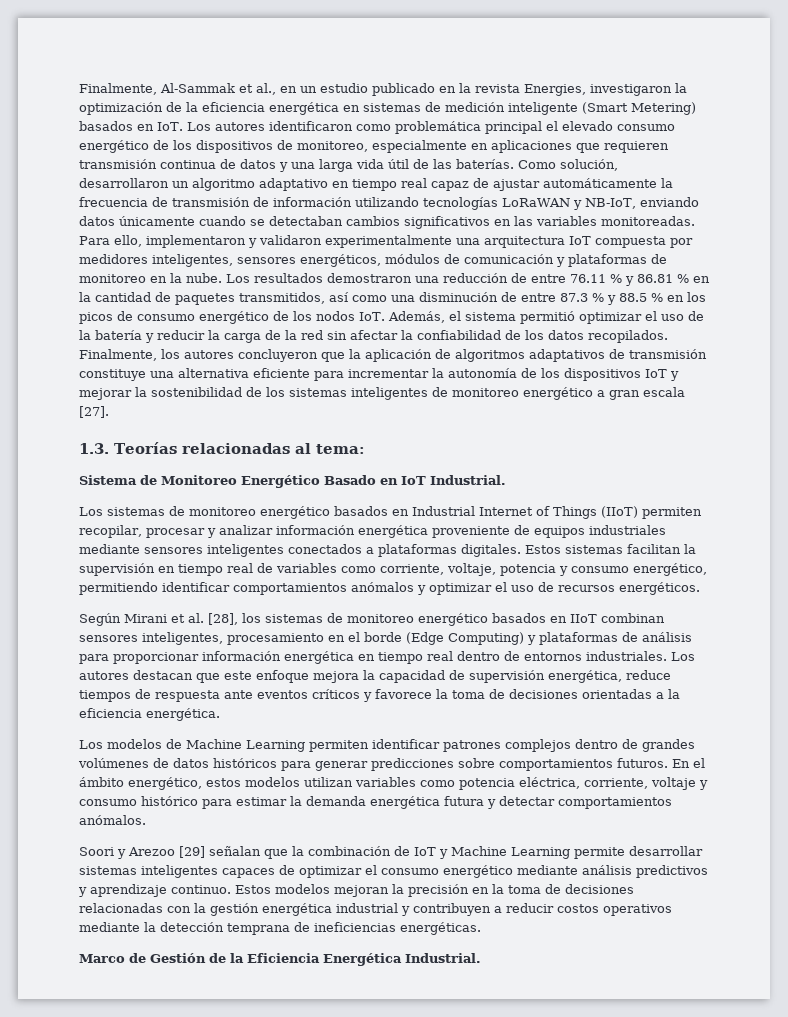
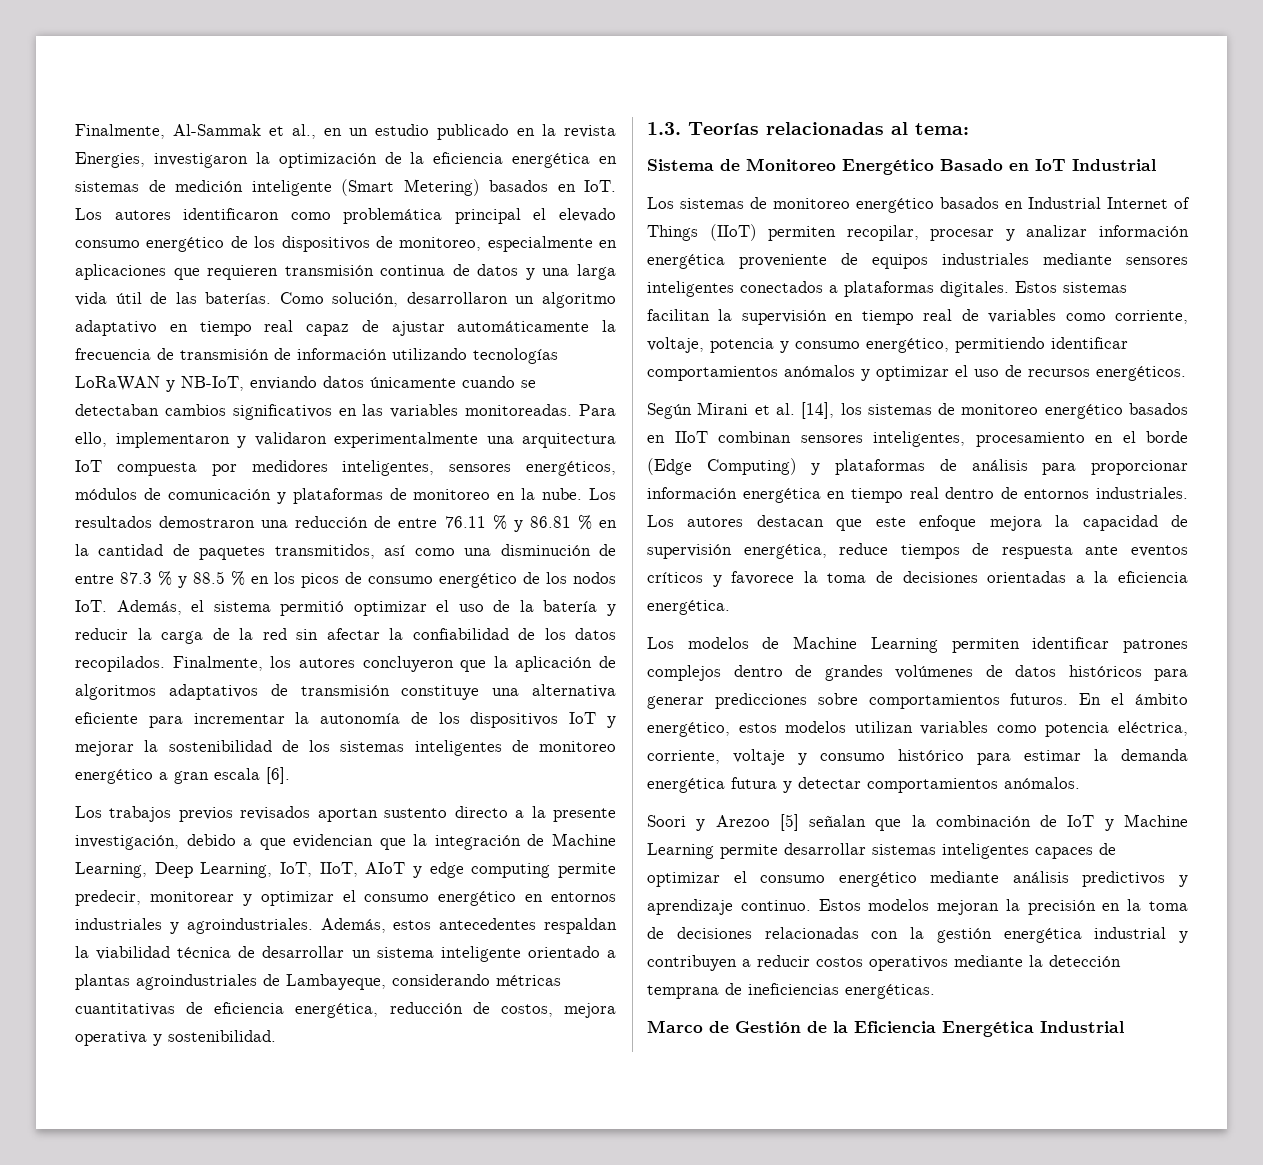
[79,406,109,418] [27]. -> [266,767,290,784] [75,806,617,822] [75,833,616,850] [75,862,616,878] [75,890,616,906] [75,918,617,934] [75,946,616,962] [75,974,561,990] [75,1002,617,1018] [75,1030,276,1046] [6]. // Los trabajos previos revisados aportan sustento directo a la presente investigación, debido a que evidencian que la integración de Machine Learning, Deep Learning, IoT, IIoT, AIoT y edge computing permite predecir, monitorear y optimizar el consumo energético en entornos industriales y agroindustriales. Además, estos antecedentes respaldan la viabilidad técnica de desarrollar un sistema inteligente orientado a plantas agroindustriales de Lambayeque, considerando métricas cuantitativas de eficiencia energética, reducción de costos, mejora operativa y sostenibilidad.
[430,475,506,485] Industrial. -> [1072,159,1156,171] Industrial
[208,613,238,625] [28], -> [801,402,835,419] [14],
[179,846,205,858] [29] -> [779,814,799,831] [5]
[405,953,481,963] Industrial. -> [1040,1021,1124,1033] Industrial

